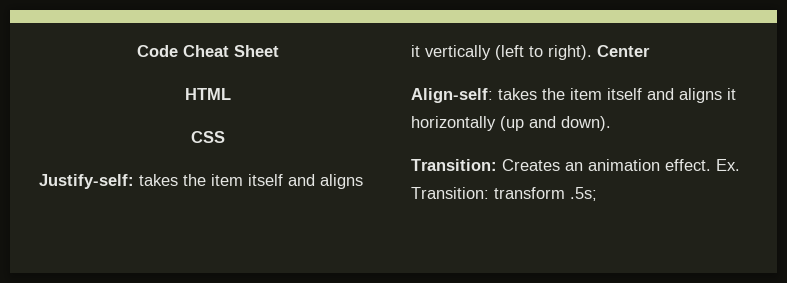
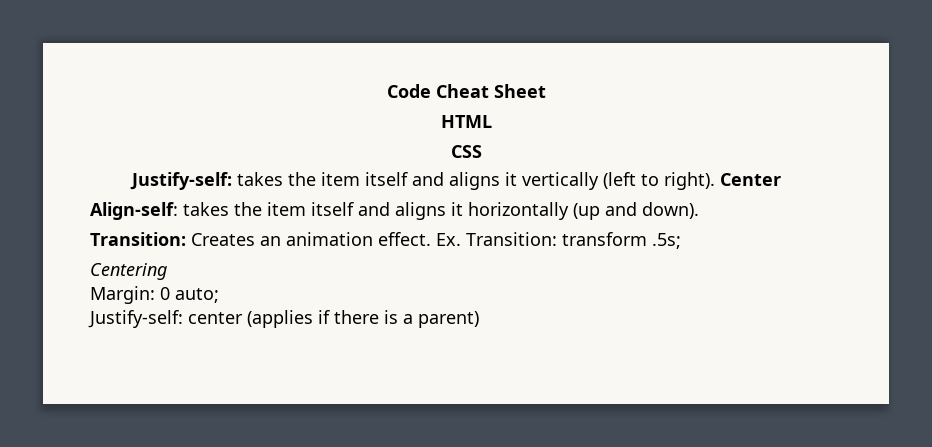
(597, 194) none -> [90,263,167,280] [90,286,219,304] [88,310,479,328] // Centering // Margin: 0 auto; // Justify-self: center (applies if there is a parent)

